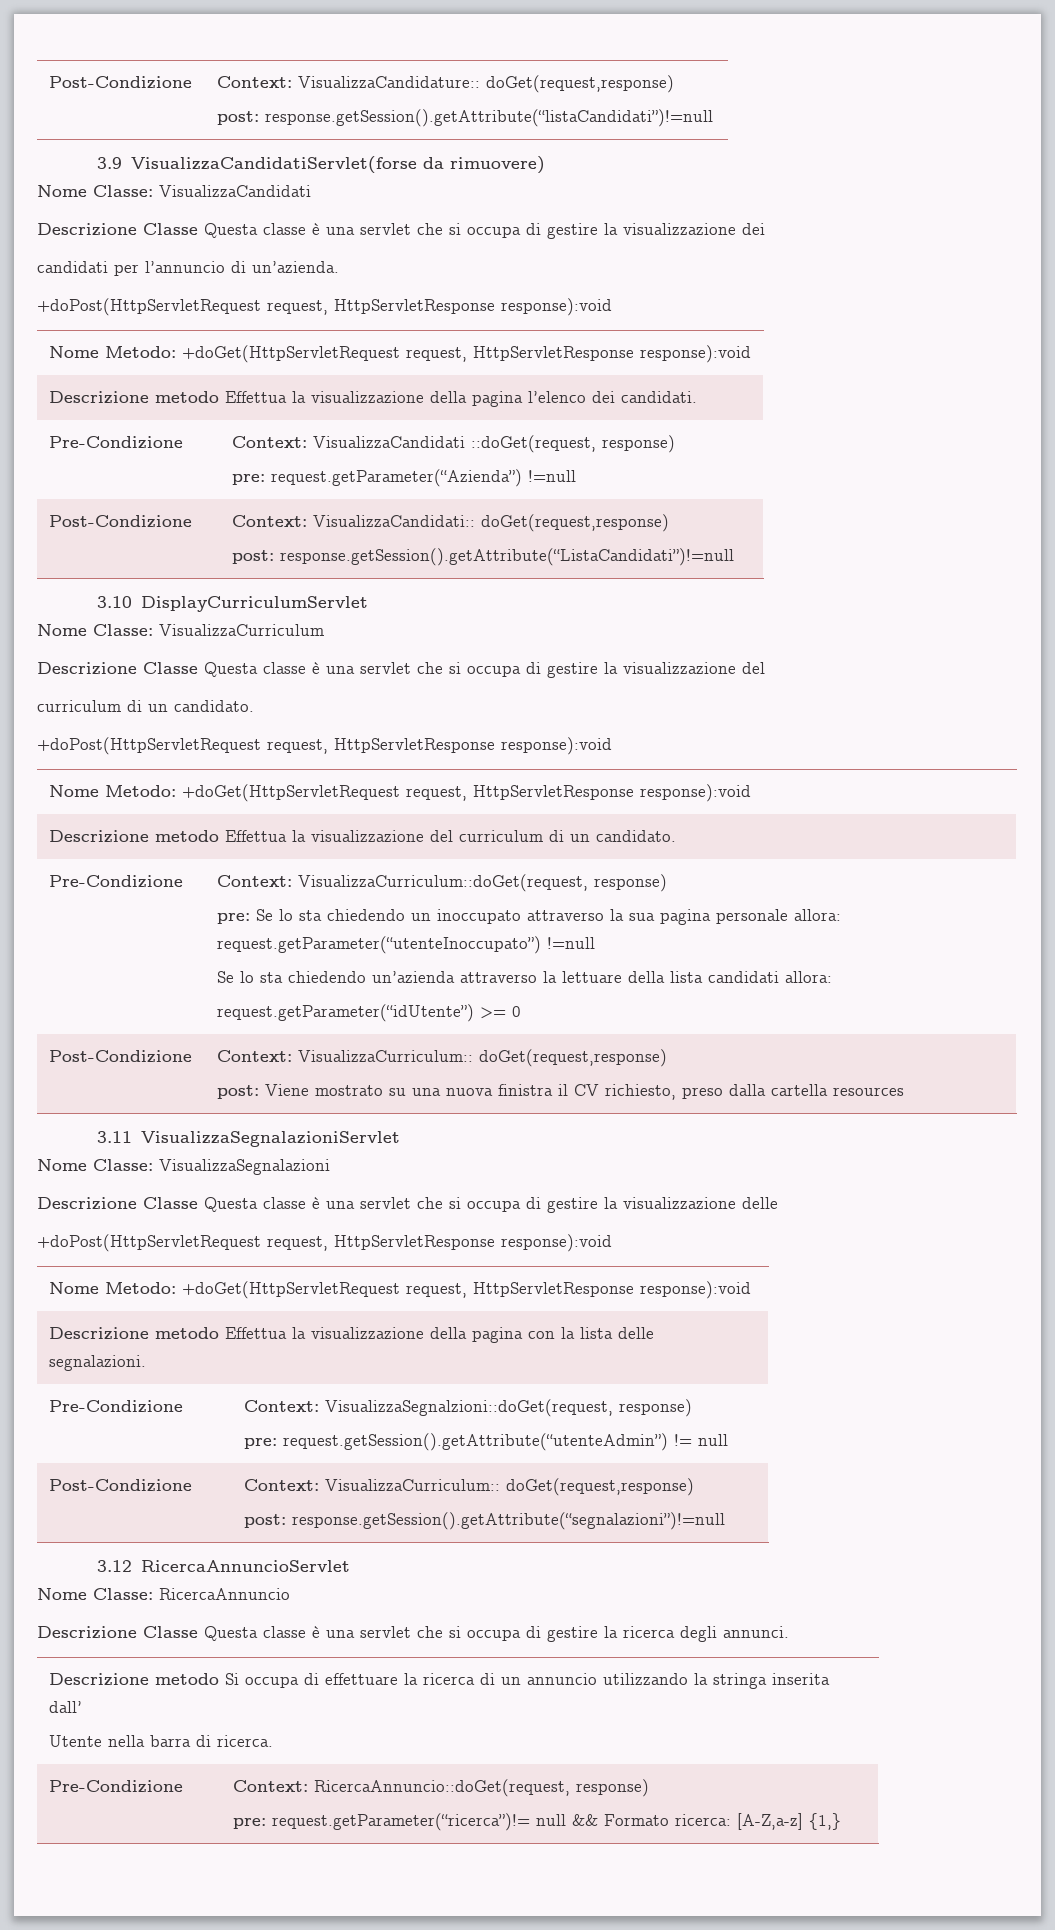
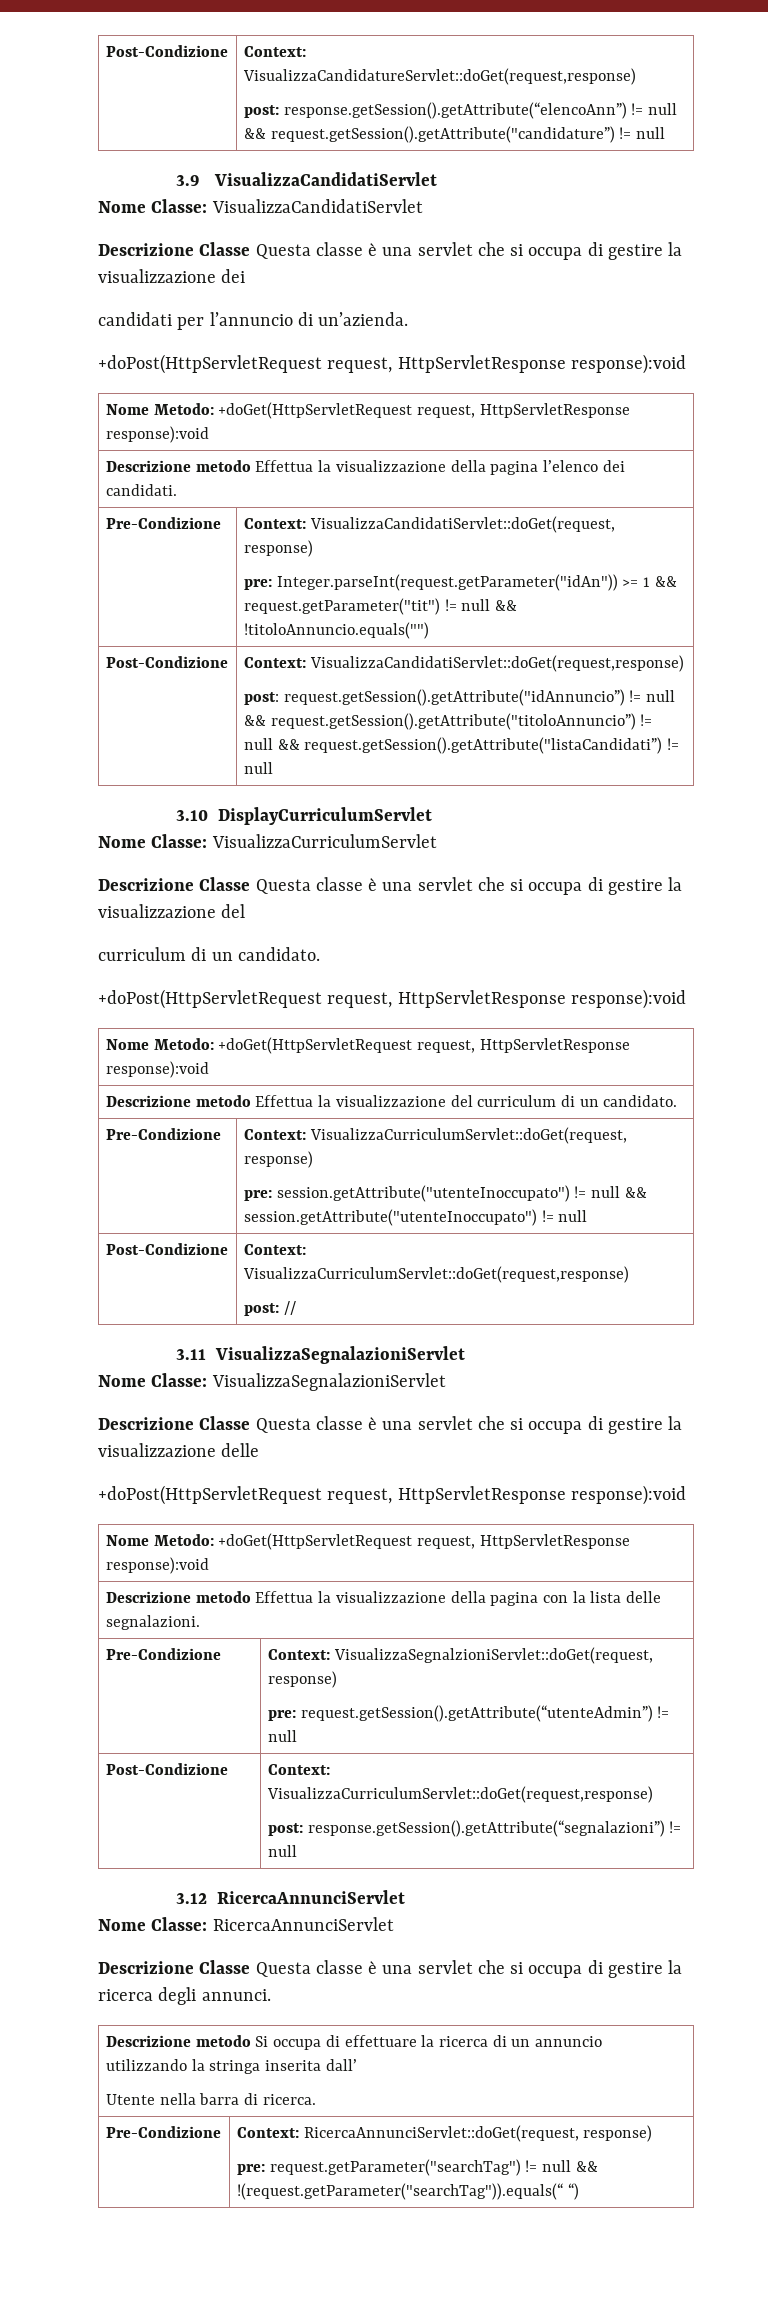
[49,76,193,89] [217,75,675,93] [217,109,714,127] [97,156,545,174] [37,185,311,197] Post-Condizione | Context: VisualizzaCandidature:: doGet(request,response) // post: response.getSession().getAttribute(“listaCandidati”)!=null // 3.9 VisualizzaCandidatiServlet(forse da rimuovere) // Nome Classe: VisualizzaCandidati -> [105,45,228,57] [243,46,306,57] [242,68,636,85] [243,102,678,119] [243,126,666,143] [175,172,437,186] [98,199,423,213] Post-Condizione | Context: VisualizzaCandidatureServlet::doGet(request,response) // post: response.getSession().getAttribute(“elencoAnn”) != null && request.getSession().getAttribute("candidature”) != null // 3.9 VisualizzaCandidatiServlet // Nome Classe: VisualizzaCandidatiServlet
[313,435,676,453] [232,469,577,487] [49,515,193,528] [232,514,670,532] [232,548,735,566] VisualizzaCandidati ::doGet(request, response) // pre: request.getParameter(“Azienda”) !=null // Post-Condizione | Context: VisualizzaCandidati:: doGet(request,response) // post: response.getSession().getAttribute(“ListaCandidati”)!=null -> [309,516,615,533] [243,540,313,557] [243,574,677,591] [243,598,518,615] [243,622,429,639] [105,656,228,668] [243,655,684,672] [243,689,676,706] [243,713,653,730] [243,737,680,754] [243,762,273,774] VisualizzaCandidatiServlet::doGet(request, response) // pre: Integer.parseInt(request.getParameter("idAn")) >= 1 && request.getParameter("tit") != null && !titoloAnnuncio.equals("") // Post-Condizione | Context: VisualizzaCandidatiServlet::doGet(request,response) // post: request.getSession().getAttribute("idAnnuncio”) != null && request.getSession().getAttribute("titoloAnnuncio”) != null && request.getSession().getAttribute("listaCandidati”) != null
[159,624,324,636] VisualizzaCurriculum -> [211,834,437,848] VisualizzaCurriculumServlet
[298,874,668,892] [217,909,842,925] [217,936,596,954] [217,971,833,983] [217,1004,522,1022] [49,1050,193,1063] [217,1049,668,1067] [217,1084,905,1100] VisualizzaCurriculum::doGet(request, response) // pre: Se lo sta chiedendo un inoccupato attraverso la sua pagina personale allora: request.getParameter(“utenteInoccupato”) !=null // Se lo sta chiedendo un’azienda attraverso la lettuare della lista candidati allora: // request.getParameter(“idUtente”) >= 0 // Post-Condizione | Context: VisualizzaCurriculum:: doGet(request,response) // post: Viene mostrato su una nuova finistra il CV richiesto, preso dalla cartella resources -> [309,1127,627,1144] [243,1151,313,1168] [243,1185,647,1202] [243,1209,588,1226] [105,1243,228,1255] [243,1244,306,1255] [242,1266,629,1283] [243,1301,296,1316] VisualizzaCurriculumServlet::doGet(request, response) // pre: session.getAttribute("utenteInoccupato") != null && session.getAttribute("utenteInoccupato") != null // Post-Condizione | Context: VisualizzaCurriculumServlet::doGet(request,response) // post: //
[159,1159,330,1175] VisualizzaSegnalazioni -> [211,1373,446,1391] VisualizzaSegnalazioniServlet
[325,1399,614,1417] VisualizzaSegnalzioni::doGet(request, -> [333,1647,653,1664] VisualizzaSegnalzioniServlet::doGet(request,
[325,1478,695,1496] [244,1512,726,1530] VisualizzaCurriculum:: doGet(request,response) // post: response.getSession().getAttribute(“segnalazioni”)!=null -> [266,1786,653,1803] [267,1820,682,1837] [267,1845,297,1857] VisualizzaCurriculumServlet::doGet(request,response) // post: response.getSession().getAttribute(“segnalazioni”) != null
[140,1560,350,1572] [37,1588,290,1600] RicercaAnnuncioServlet // Nome Classe: RicercaAnnuncio -> [216,1890,405,1904] [98,1917,394,1931] RicercaAnnunciServlet // Nome Classe: RicercaAnnunciServlet
[314,1779,650,1797] [233,1813,842,1831] RicercaAnnuncio::doGet(request, response) // pre: request.getParameter(“ricerca”)!= null && Formato ricerca: [A-Z,a-z] {1,} -> [303,2125,653,2142] [236,2159,598,2176] [236,2183,579,2200] RicercaAnnunciServlet::doGet(request, response) // pre: request.getParameter("searchTag") != null && !(request.getParameter("searchTag")).equals(“ “)

